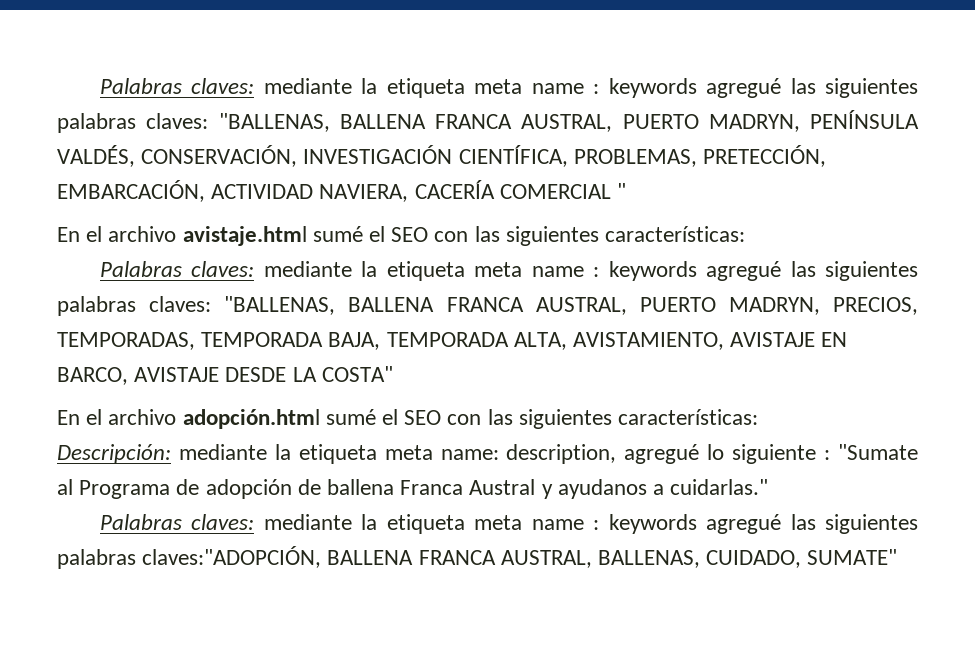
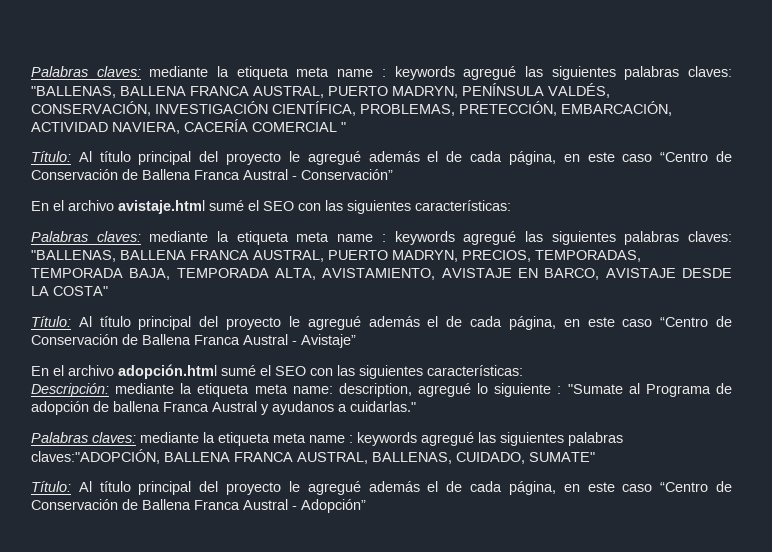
(627, 191) none -> [31,151,733,165] [31,169,393,180] // Título: Al título principal del proyecto le agregué además el de cada página, en este caso “Centro de Conservación de Ballena Franca Austral - Conservación”
(393, 374) none -> [31,316,733,330] [31,334,356,348] // Título: Al título principal del proyecto le agregué además el de cada página, en este caso “Centro de Conservación de Ballena Franca Austral - Avistaje”
(898, 557) none -> [31,481,733,495] [31,499,366,513] // Título: Al título principal del proyecto le agregué además el de cada página, en este caso “Centro de Conservación de Ballena Franca Austral - Adopción”

